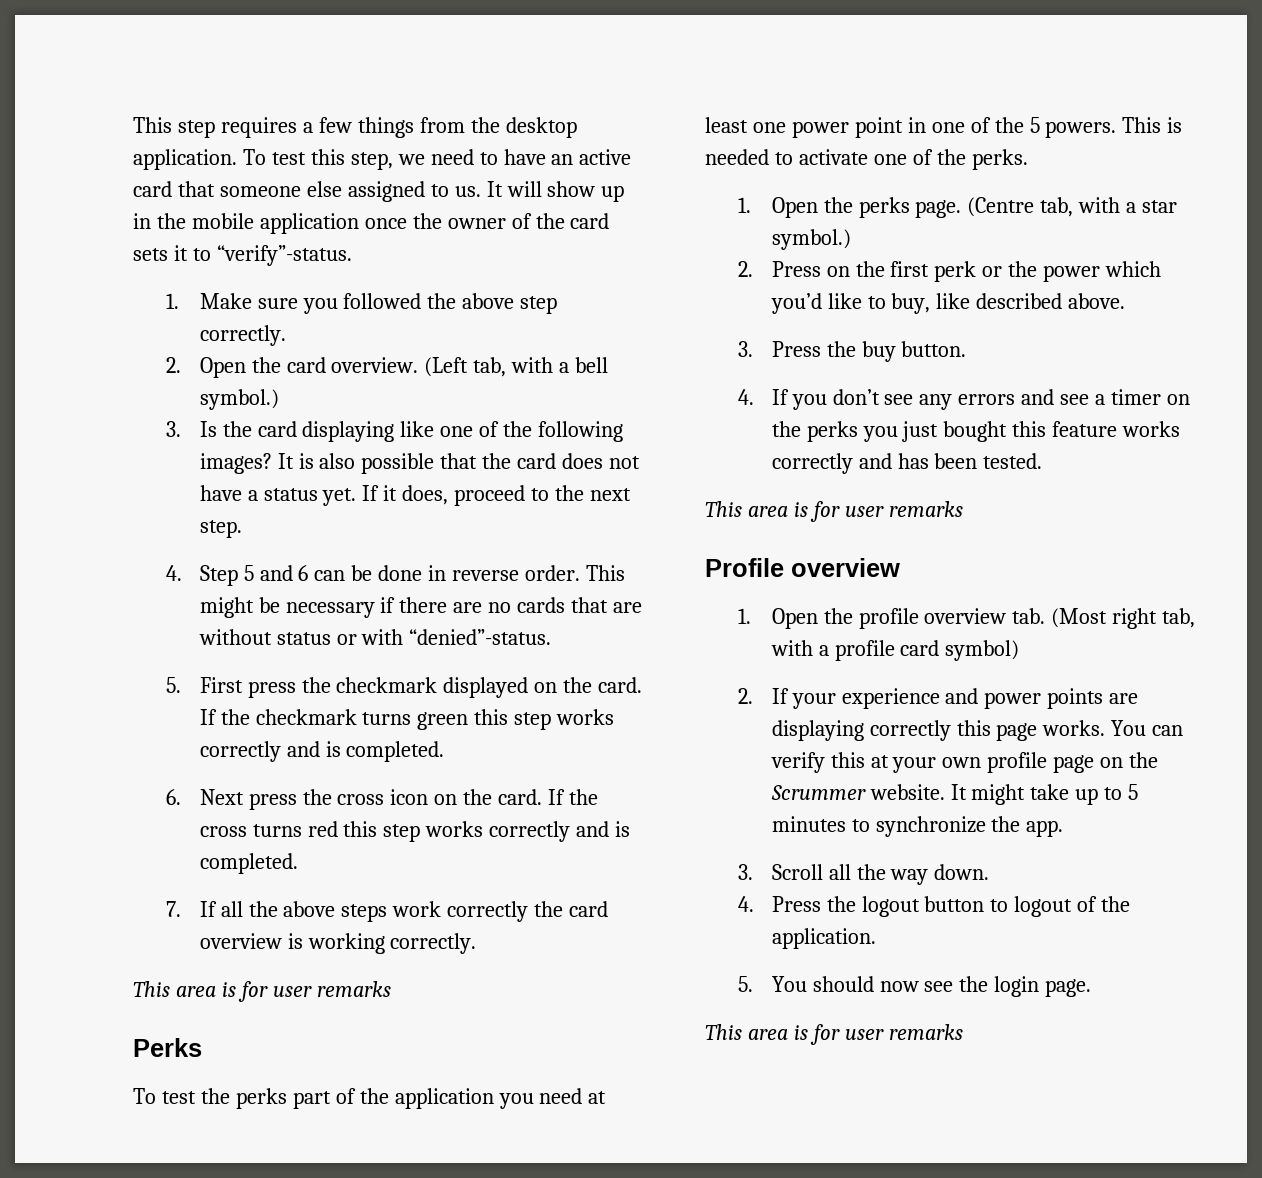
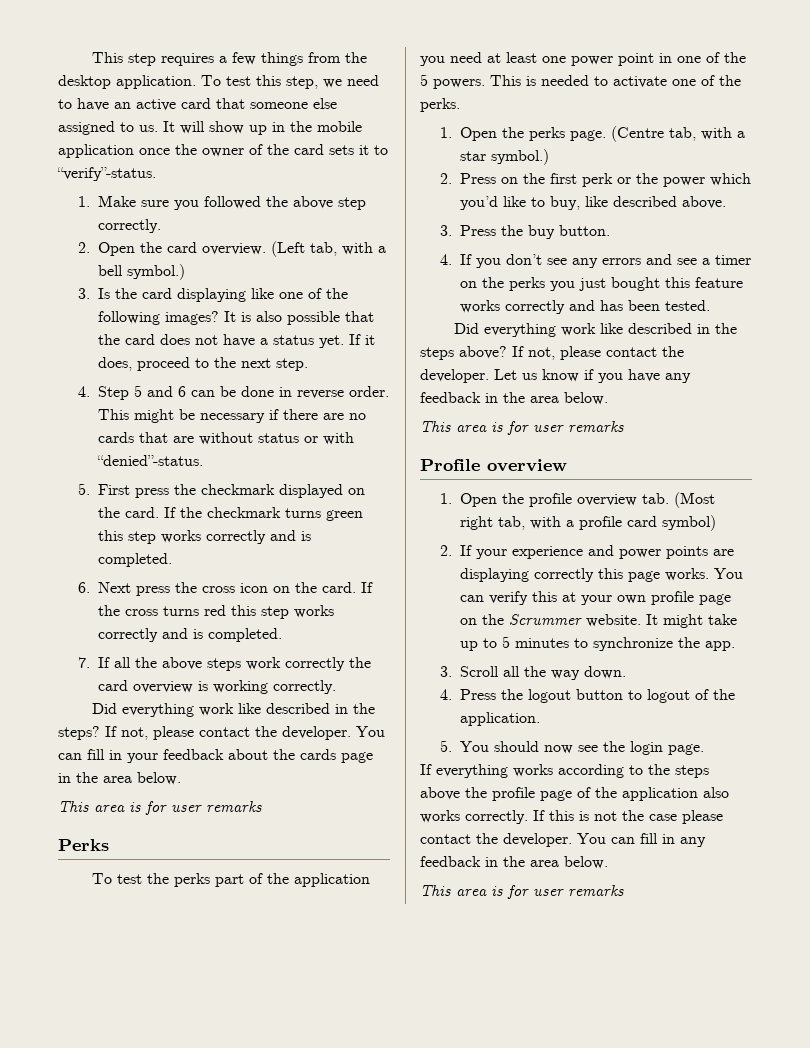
(477, 943) none -> [91,703,375,717] [58,726,385,740] [58,749,373,763] [58,772,181,785] // Did everything work like described in the steps? If not, please contact the developer. You can fill in your feedback about the cards page in the area below.
(1043, 461) none -> [453,323,737,337] [420,346,684,360] [420,369,691,383] [420,392,608,405] // Did everything work like described in the steps above? If not, please contact the developer. Let us know if you have any feedback in the area below.
(1092, 988) none -> [420,764,709,778] [420,787,729,801] [420,810,723,824] [420,833,706,847] [420,856,608,869] // If everything works according to the steps above the profile page of the application also works correctly. If this is not the case please contact the developer. You can fill in any feedback in the area below.

